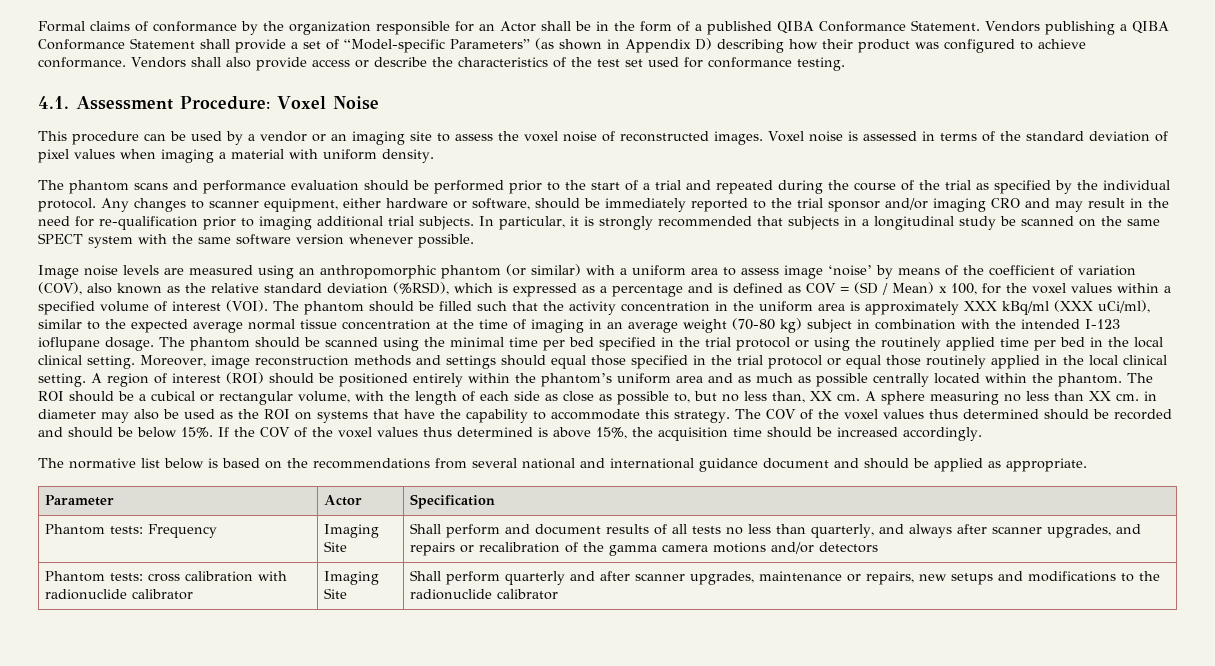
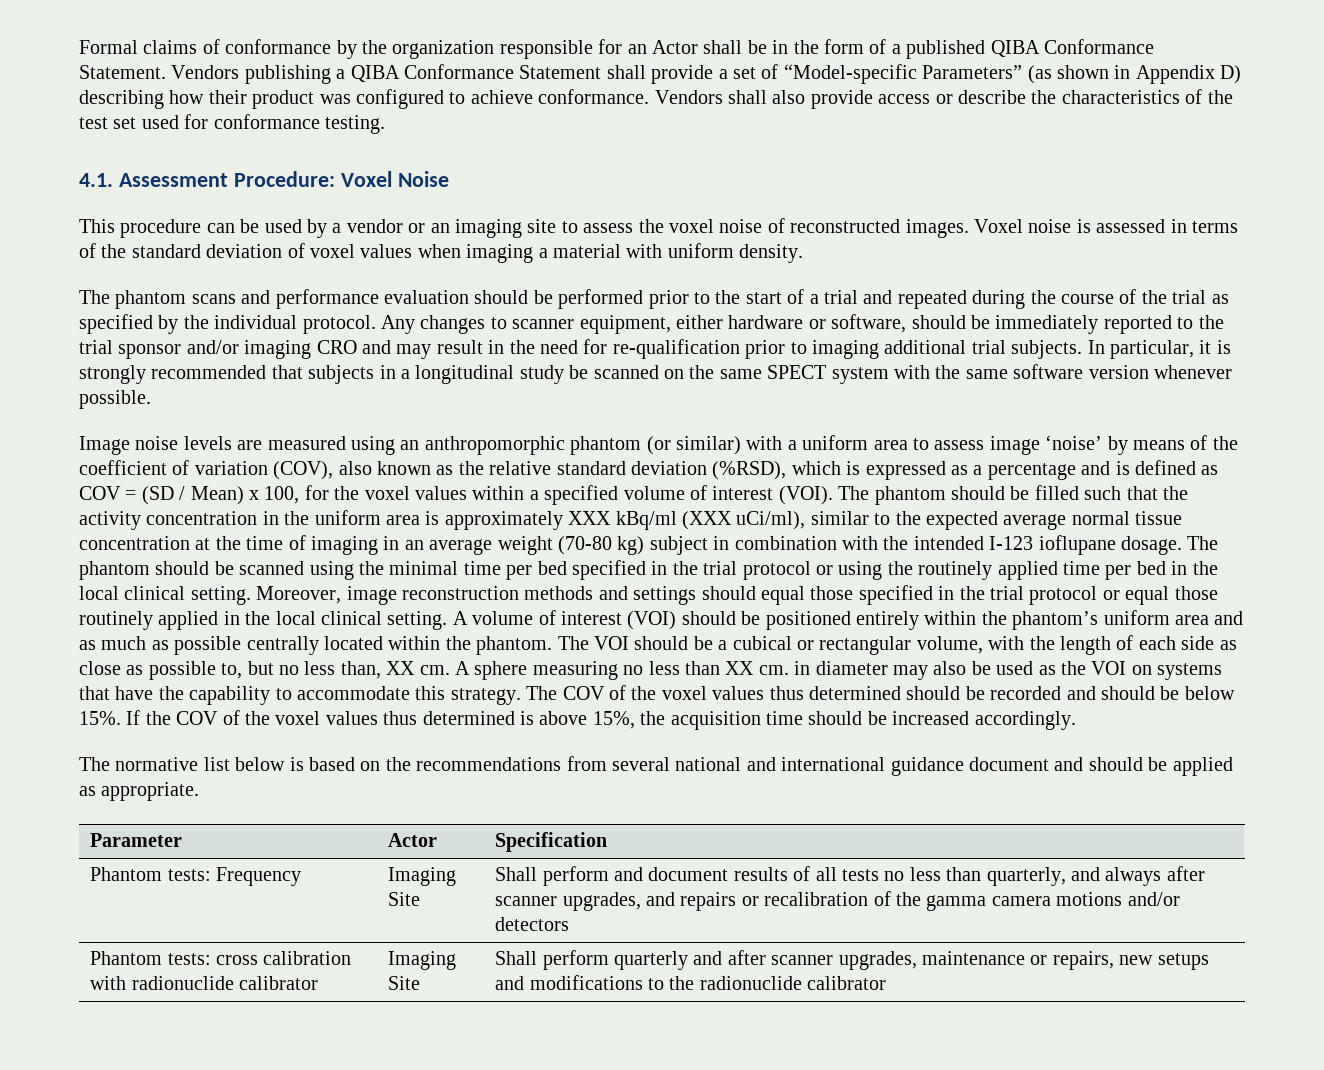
[38,149,69,163] pixel -> [310,244,355,258] voxel
[107,372,264,387] region of interest (ROI) -> [472,610,677,630] volume of interest (VOI)
[38,391,64,401] ROI -> [593,636,629,650] VOI
[264,409,290,419] ROI -> [1091,661,1127,675] VOI

